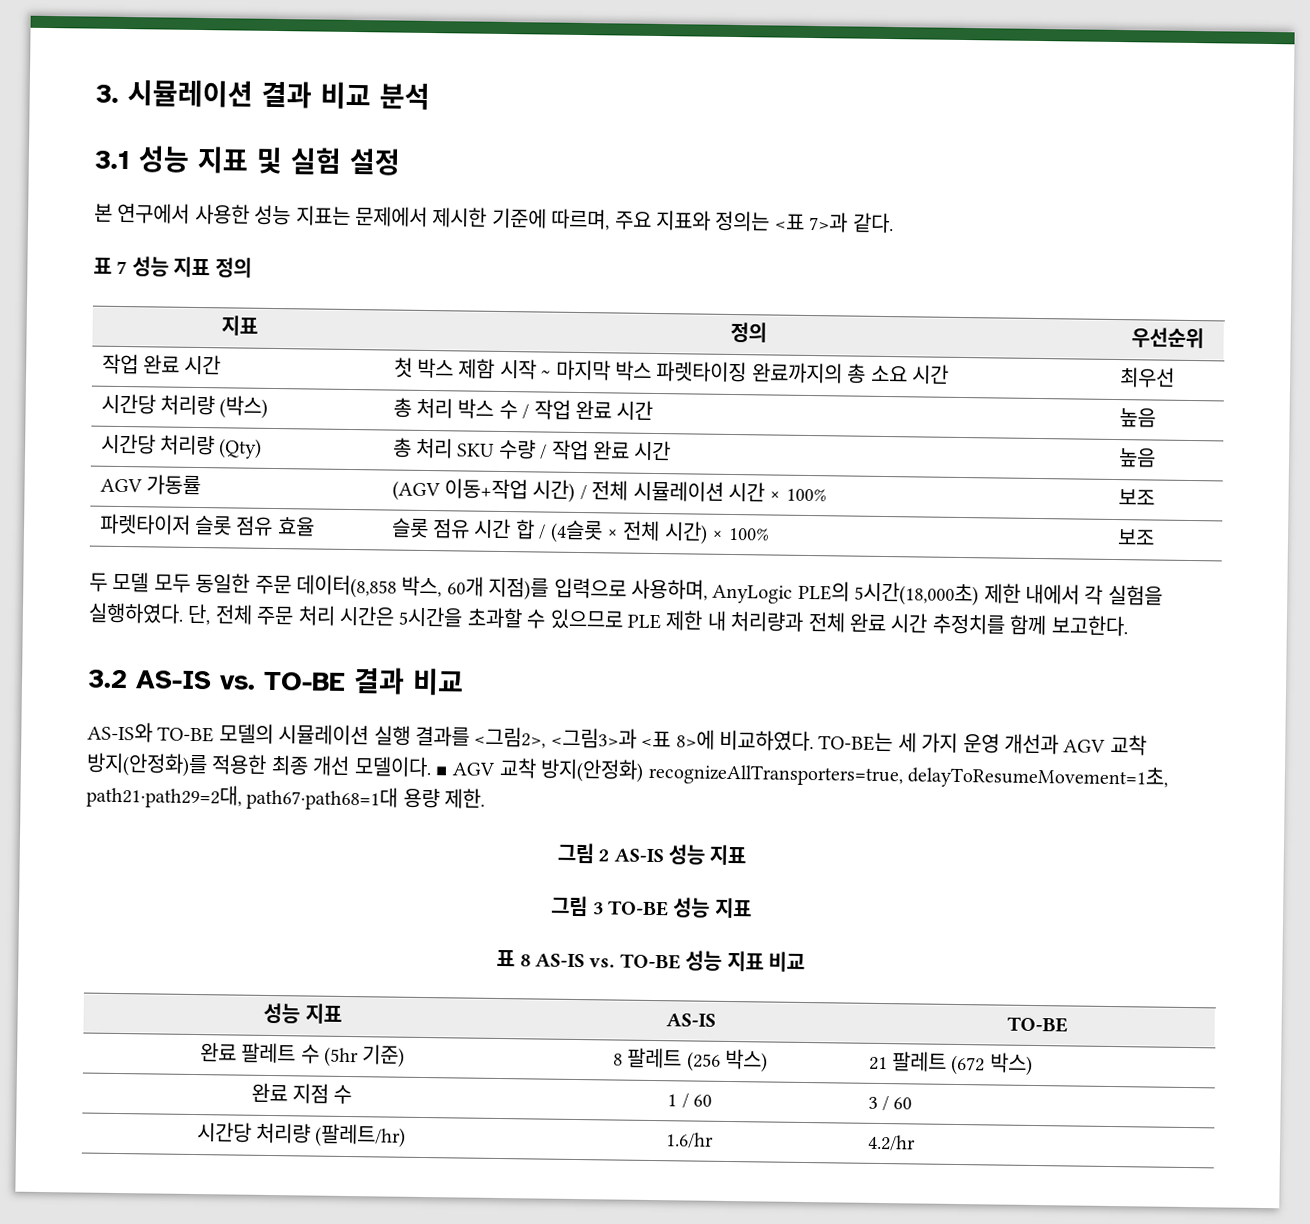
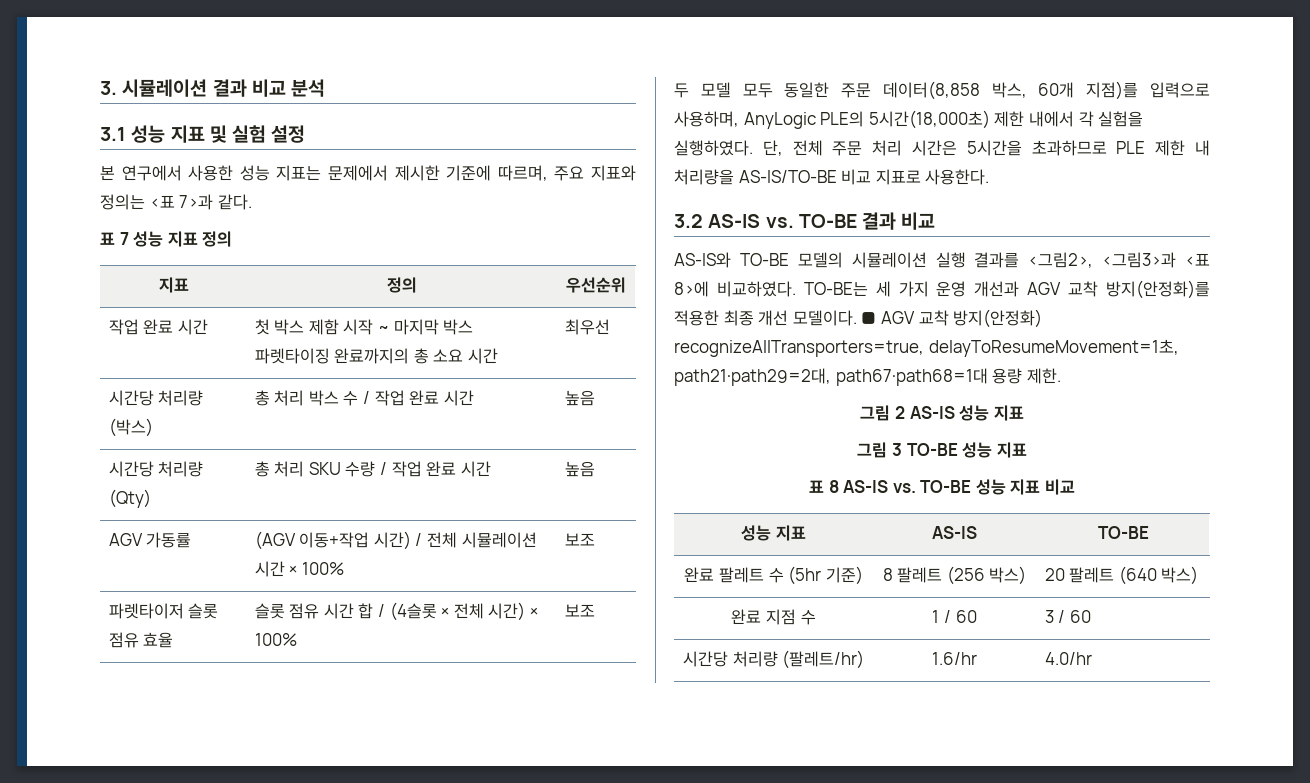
[466,607,1128,637] 초과할 수 있으므로 PLE 제한 내 처리량과 전체 완료 시간 추정치를 함께 보고한다. -> [1031,140,1210,156] [674,169,990,185] 초과하므로 PLE 제한 내 처리량을 AS-IS/TO-BE 비교 지표로 사용한다.
[868,1051,986,1076] 21 팔레트 (672 -> [1044,566,1157,585] 20 팔레트 (640
[866,1134,916,1152] 4.2/hr -> [1044,652,1092,665] 4.0/hr

